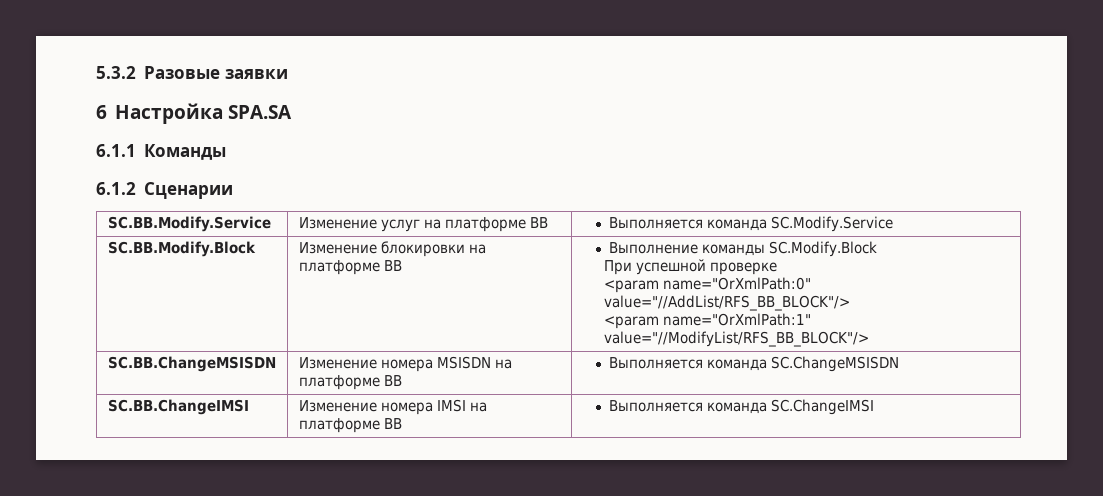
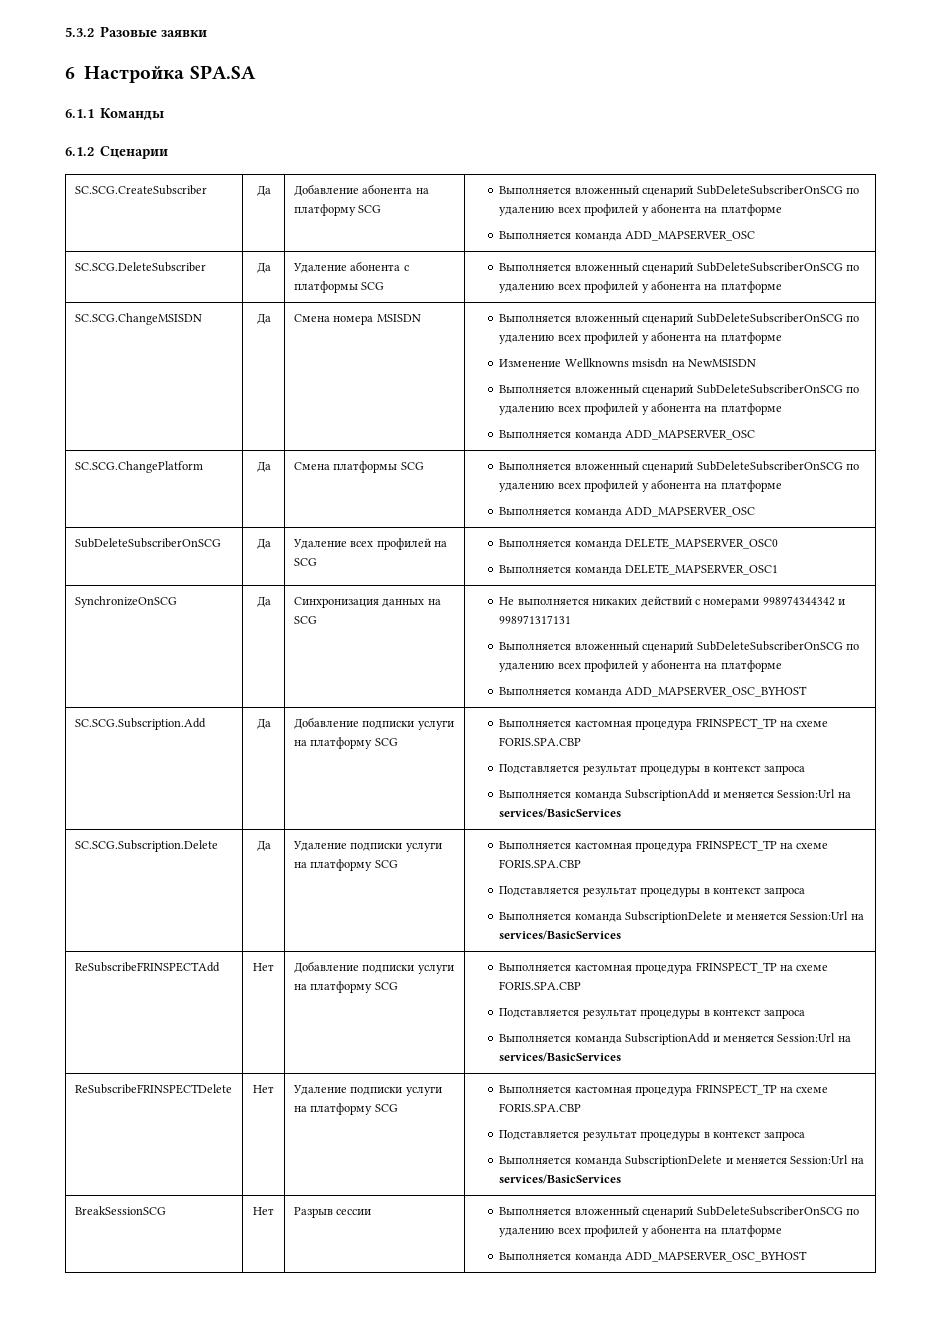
[107,216,272,232] [298,217,548,232] [609,216,894,232] [107,241,257,257] [298,241,486,257] [298,260,402,275] [609,241,878,257] [604,259,778,275] [604,277,812,293] [604,295,851,311] [604,313,812,329] [604,331,870,347] [107,356,276,372] [298,356,512,372] [298,375,402,390] [609,356,900,372] [107,399,249,415] [298,399,487,415] [298,418,402,433] [609,399,875,415] SC.BB.Modify.Service | Изменение услуг на платформе BB | Выполняется команда SC.Modify.Service // SC.BB.Modify.Block | Изменение блокировки на платформе BB | Выполнение команды SC.Modify.Block // При успешной проверке // <param name="OrXmlPath:0" value="//AddList/RFS_BB_BLOCK"/> // <param name="OrXmlPath:1" value="//ModifyList/RFS_BB_BLOCK"/> // SC.BB.ChangeMSISDN | Изменение номера MSISDN на платформе BB | Выполняется команда SC.ChangeMSISDN // SC.BB.ChangeIMSI | Изменение номера IMSI на платформе BB | Выполняется команда SC.ChangeIMSI -> [74,185,207,195] [256,185,271,196] [293,184,429,196] [293,204,382,216] [499,185,859,197] [499,203,782,216] [499,230,756,241] [74,262,206,272] [256,262,271,273] [292,261,409,273] [293,281,385,293] [499,262,859,274] [499,280,782,293] [74,313,202,325] [256,313,271,324] [293,314,421,325] [499,313,859,325] [499,331,782,344] [499,358,756,368] [499,384,859,396] [499,402,782,415] [499,429,756,440] [74,461,203,473] [256,461,271,472] [293,461,424,473] [499,461,859,473] [499,479,782,492] [499,506,756,517] [74,538,221,548] [256,538,271,549] [292,538,448,550] [293,558,317,566] [499,538,779,549] [499,564,779,575] [74,596,177,608] [256,596,271,607] [293,597,441,608] [293,616,317,624] [499,596,845,608] [499,615,572,624] [499,641,859,653] [499,659,782,672] [499,686,808,697] [74,718,206,730] [256,718,271,729] [293,717,454,730] [293,737,398,749] [499,718,829,730] [499,737,582,746] [499,764,806,775] [499,789,851,801] [499,808,622,818] [74,840,218,852] [256,840,271,851] [292,841,442,852] [293,859,398,871] [499,840,829,852] [499,859,582,868] [499,886,806,897] [499,911,864,923] [499,930,622,940] [74,962,220,972] [253,963,274,971] [293,961,454,974] [293,981,398,993] [499,962,829,974] [499,981,582,990] [499,1008,806,1019] [499,1033,851,1045] [499,1052,622,1062] [74,1084,232,1094] [253,1085,274,1093] [292,1085,442,1096] [293,1103,398,1115] [499,1084,829,1096] [499,1103,582,1112] [499,1130,806,1141] [499,1155,864,1167] [499,1174,622,1184] [74,1206,166,1215] [253,1207,274,1215] [293,1207,372,1218] [499,1206,859,1218] [499,1224,782,1237] [499,1251,808,1262] SC.SCG.CreateSubscriber | Да | Добавление абонента на платформу SCG | Выполняется вложенный сценарий SubDeleteSubscriberOnSCG по удалению всех профилей у абонента на платформе // Выполняется команда ADD_MAPSERVER_OSC // SC.SCG.DeleteSubscriber | Да | Удаление абонента с платформы SCG | Выполняется вложенный сценарий SubDeleteSubscriberOnSCG по удалению всех профилей у абонента на платформе // SC.SCG.ChangeMSISDN | Да | Смена номера MSISDN | Выполняется вложенный сценарий SubDeleteSubscriberOnSCG по удалению всех профилей у абонента на платформе // Изменение Wellknowns msisdn на NewMSISDN // Выполняется вложенный сценарий SubDeleteSubscriberOnSCG по удалению всех профилей у абонента на платформе // Выполняется команда ADD_MAPSERVER_OSC // SC.SCG.ChangePlatform | Да | Смена платформы SCG | Выполняется вложенный сценарий SubDeleteSubscriberOnSCG по удалению всех профилей у абонента на платформе // Выполняется команда ADD_MAPSERVER_OSC // SubDeleteSubscriberOnSCG | Да | Удаление всех профилей на SCG | Выполняется команда DELETE_MAPSERVER_OSC0 // Выполняется команда DELETE_MAPSERVER_OSC1 // SynchronizeOnSCG | Да | Синхронизация данных на SCG | Не выполняется никаких действий с номерами 998974344342 и 998971317131 // Выполняется вложенный сценарий SubDeleteSubscriberOnSCG по удалению всех профилей у абонента на платформе // Выполняется команда ADD_MAPSERVER_OSC_BYHOST // SC.SCG.Subscription.Add | Да | Добавление подписки услуги на платформу SCG | Выполняется кастомная процедура FRINSPECT_TP на схеме FORIS.SPA.CBP // Подставляется результат процедуры в контекст запроса // Выполняется команда SubscriptionAdd и меняется Session:Url на services/BasicServices // SC.SCG.Subscription.Delete | Да | Удаление подписки услуги на платформу SCG | Выполняется кастомная процедура FRINSPECT_TP на схеме FORIS.SPA.CBP // Подставляется результат процедуры в контекст запроса // Выполняется команда SubscriptionDelete и меняется Session:Url на services/BasicServices // ReSubscribeFRINSPECTAdd | Нет | Добавление подписки услуги на платформу SCG | Выполняется кастомная процедура FRINSPECT_TP на схеме FORIS.SPA.CBP // Подставляется результат процедуры в контекст запроса // Выполняется команда SubscriptionAdd и меняется Session:Url на services/BasicServices // ReSubscribeFRINSPECTDelete | Нет | Удаление подписки услуги на платформу SCG | Выполняется кастомная процедура FRINSPECT_TP на схеме FORIS.SPA.CBP // Подставляется результат процедуры в контекст запроса // Выполняется команда SubscriptionDelete и меняется Session:Url на services/BasicServices // BreakSessionSCG | Нет | Разрыв сессии | Выполняется вложенный сценарий SubDeleteSubscriberOnSCG по удалению всех профилей у абонента на платформе // Выполняется команда ADD_MAPSERVER_OSC_BYHOST

